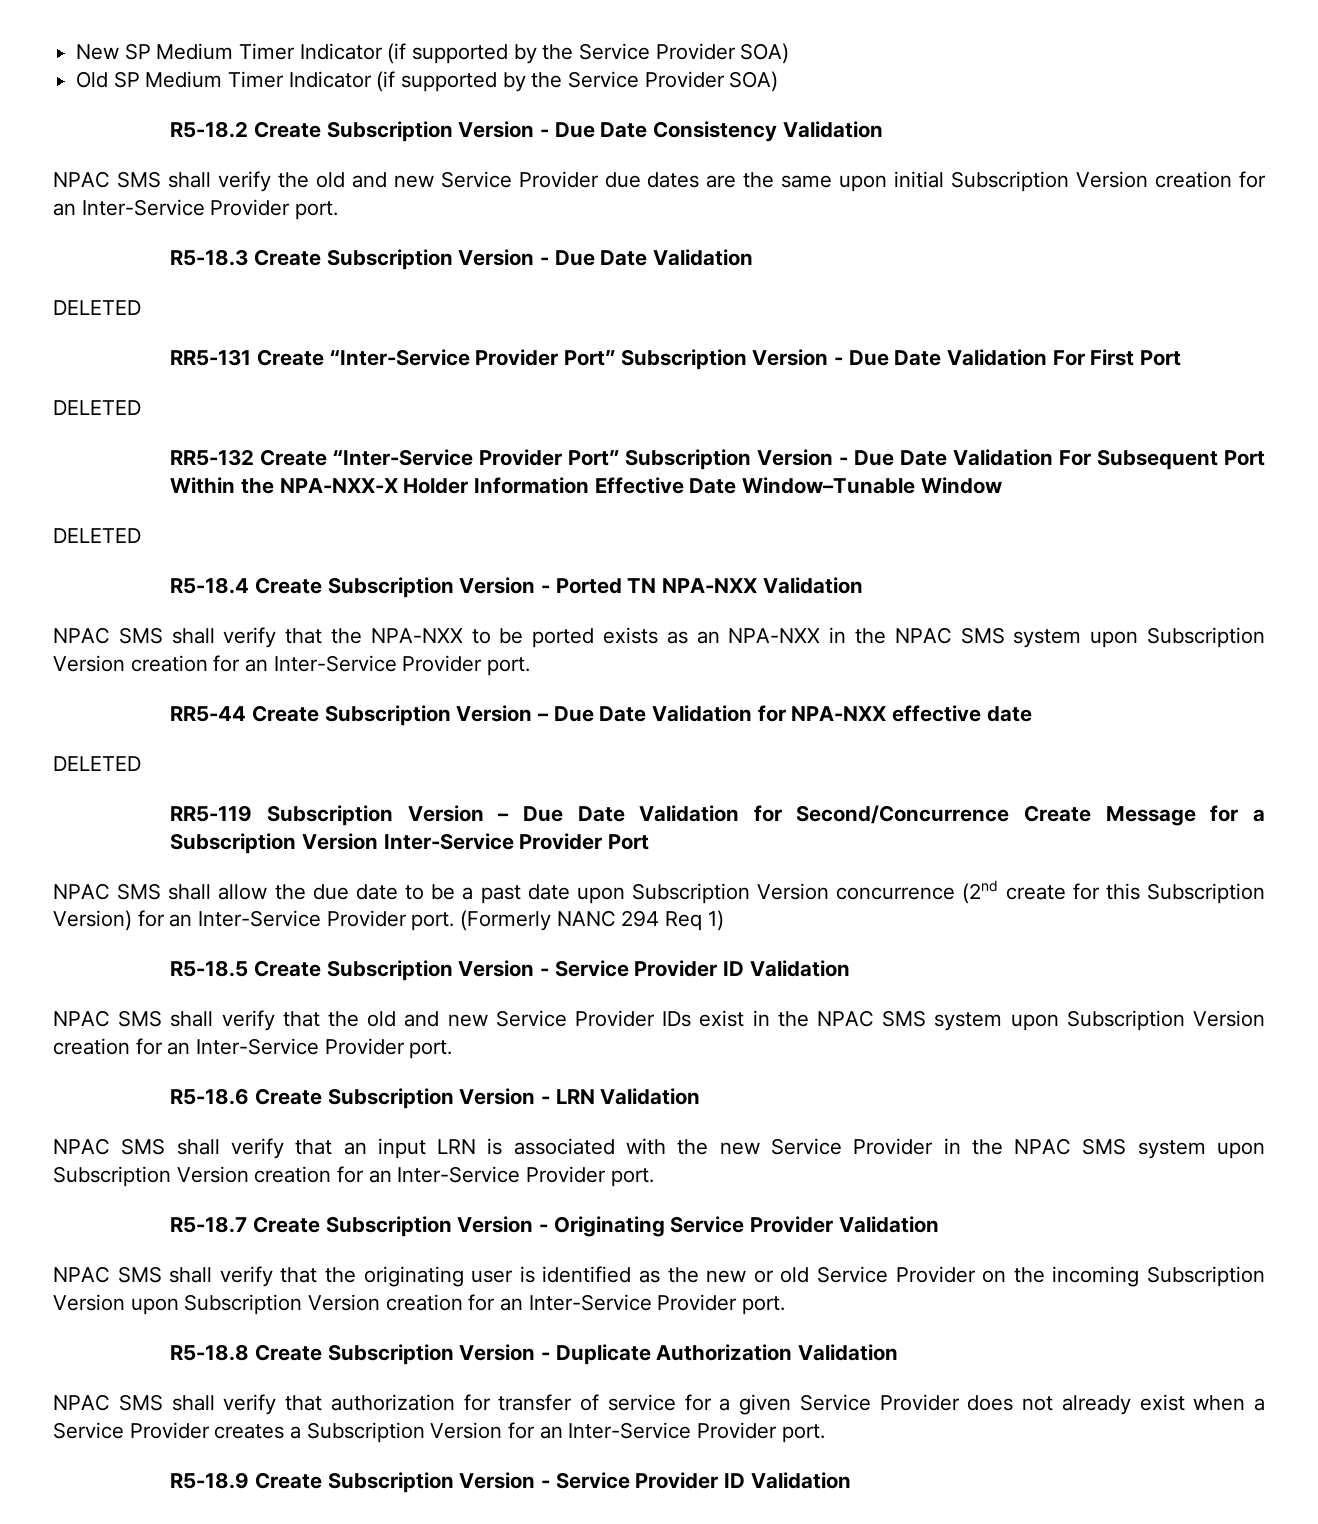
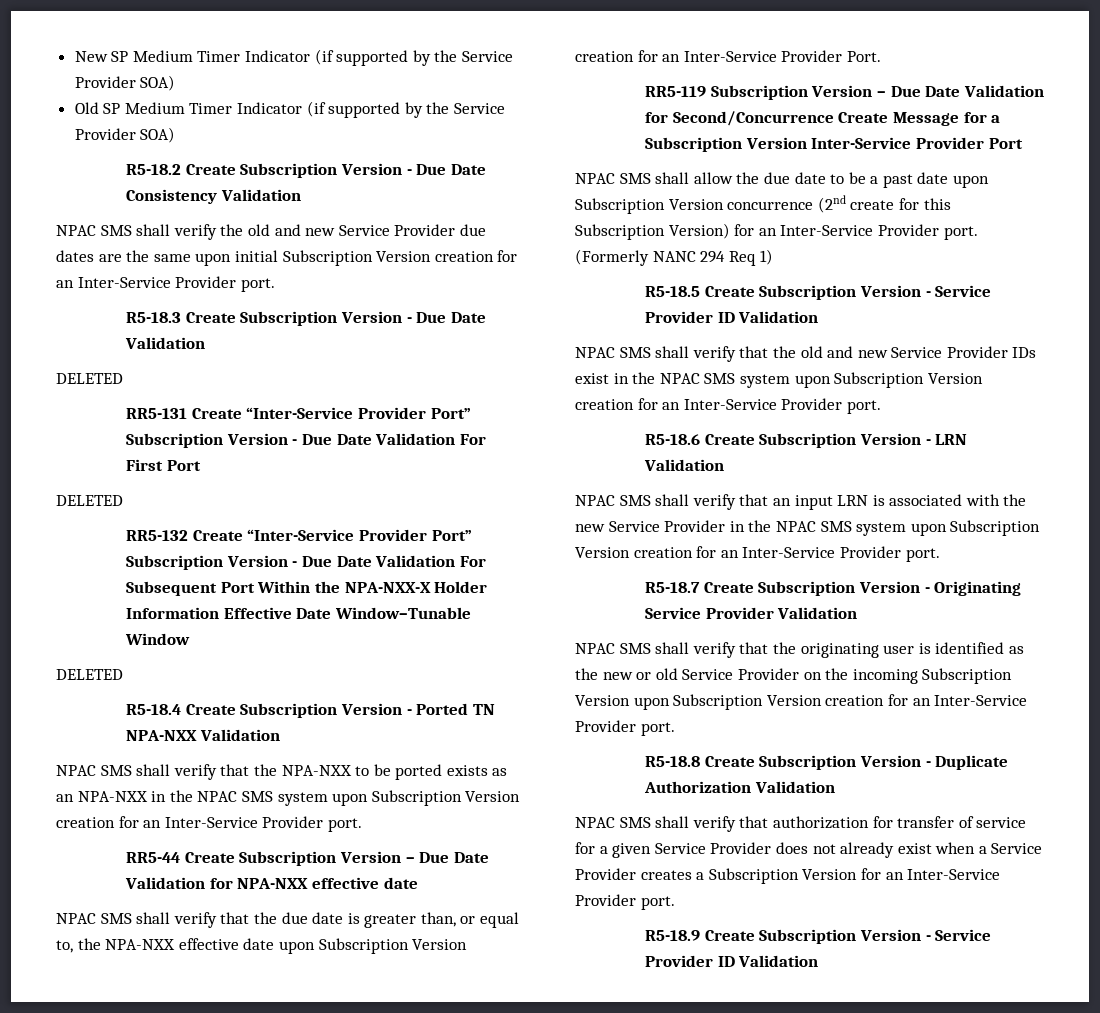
[53,756,141,771] DELETED -> [56,912,520,928] [56,938,468,954] [575,50,881,62] NPAC SMS shall verify that the due date is greater than, or equal to, the NPA-NXX effective date upon Subscription Version creation for an Inter-Service Provider Port.

